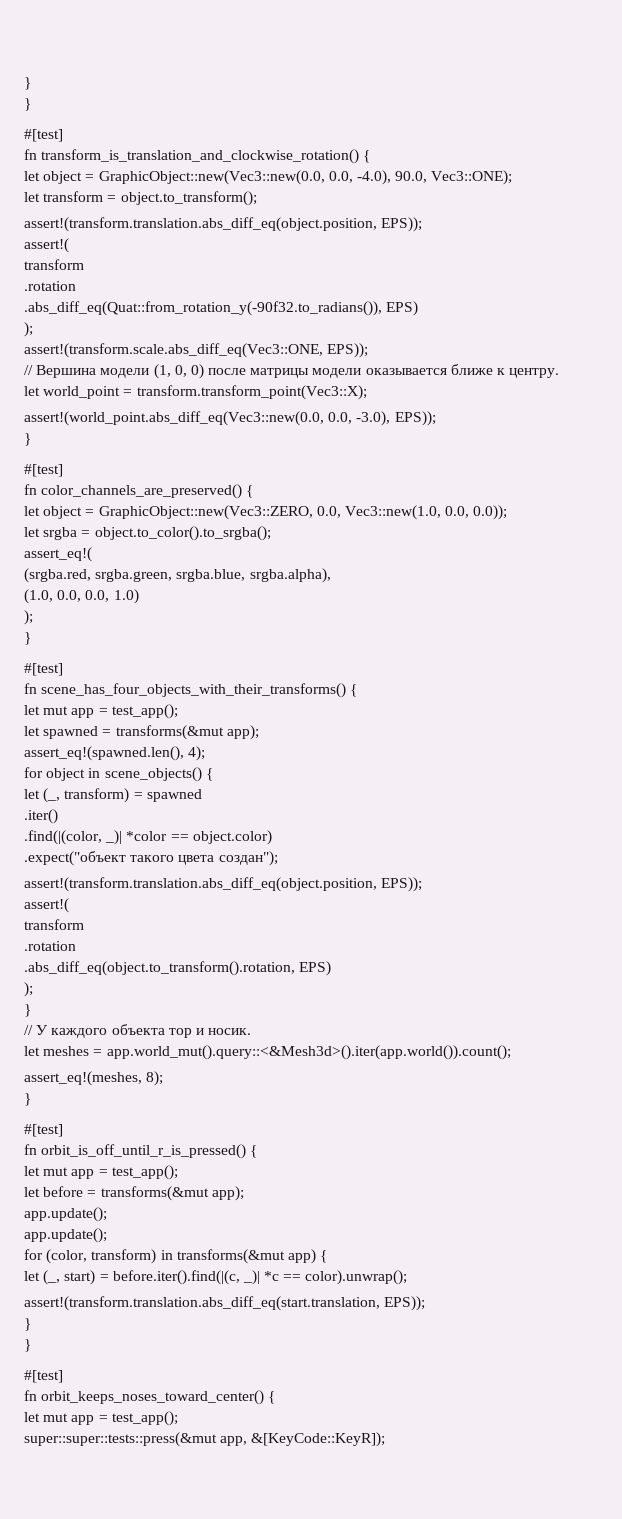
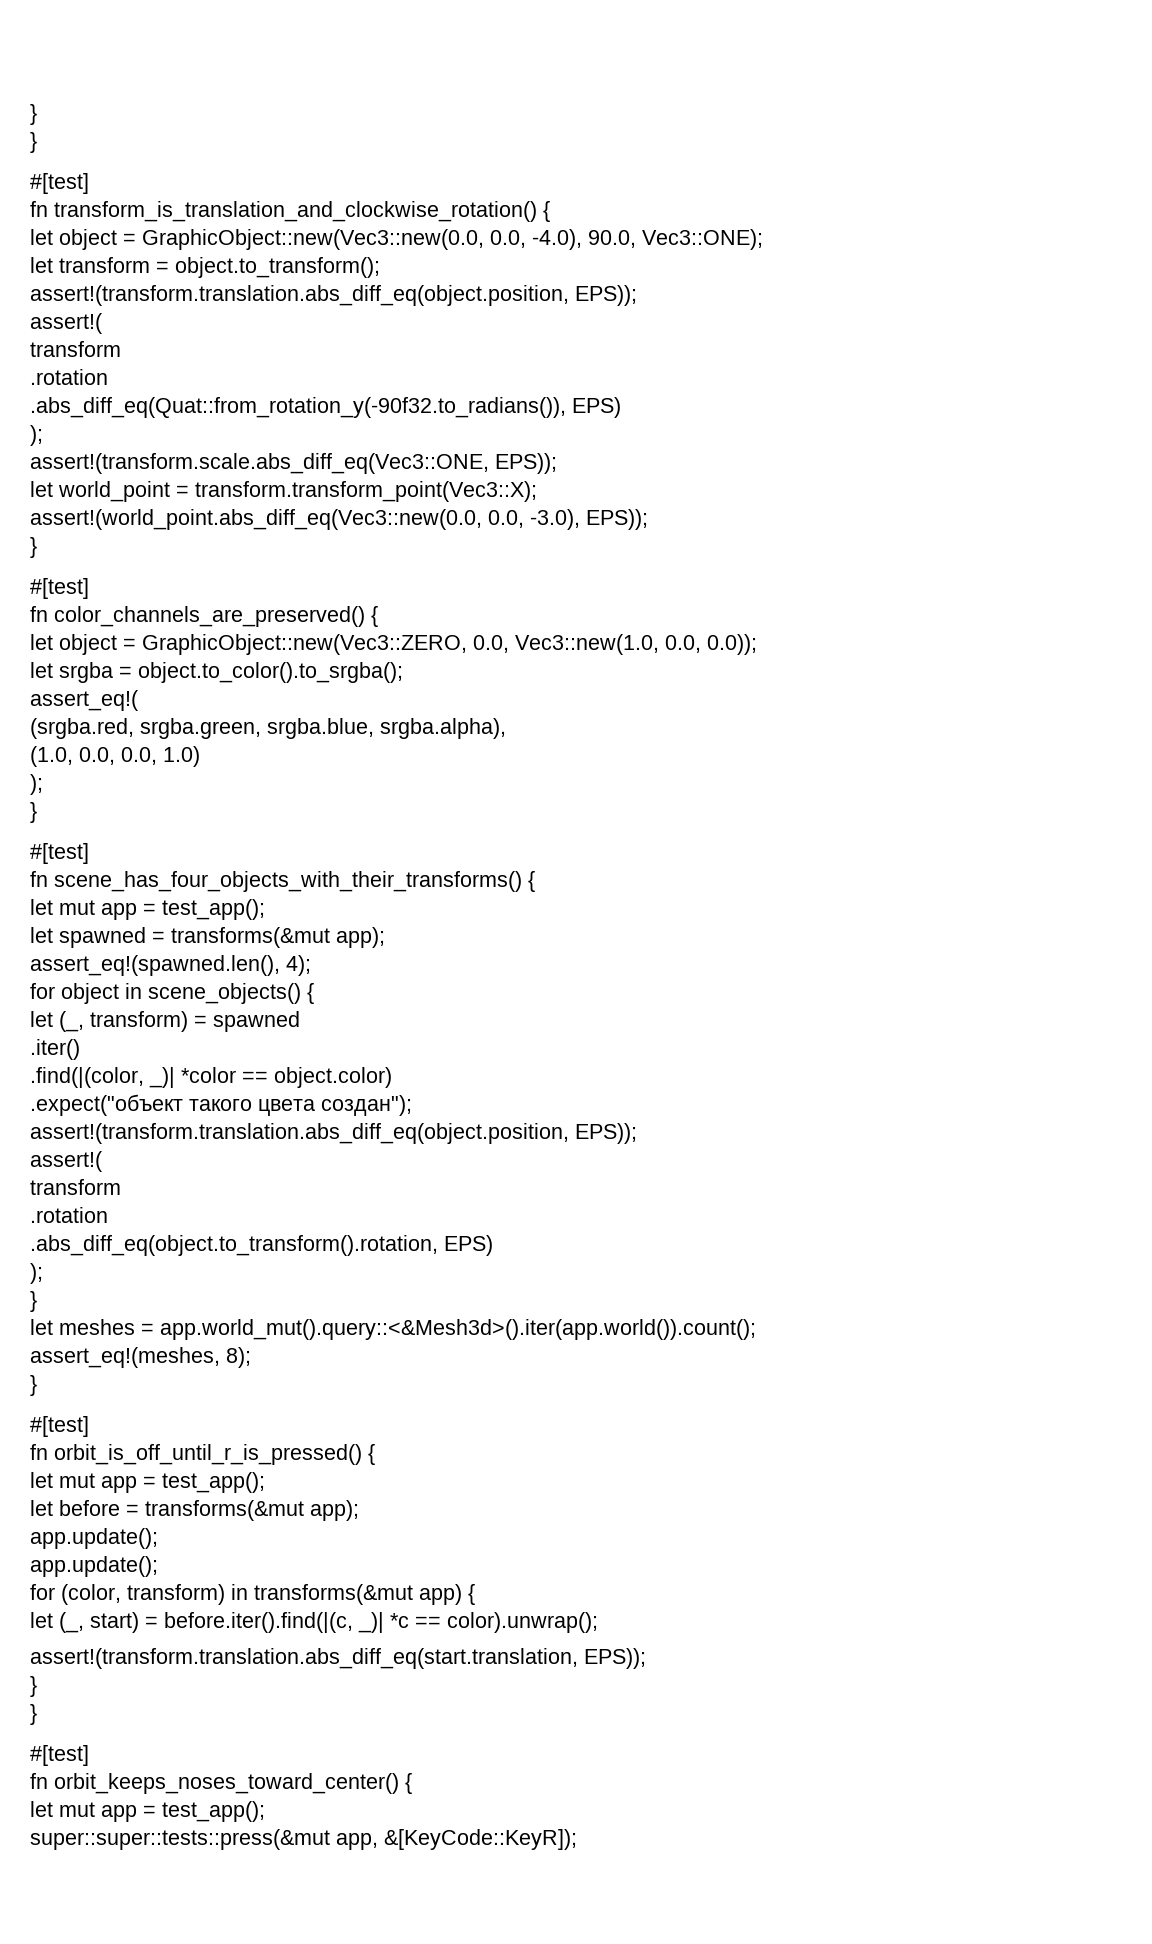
[24,364,560,379] // // Вершина модели (1, 0, 0) после матрицы модели оказывается ближе к центру. -> (557, 463) none
[24,1024,252,1038] // // У каждого объекта тор и носик. -> (37, 1301) none

